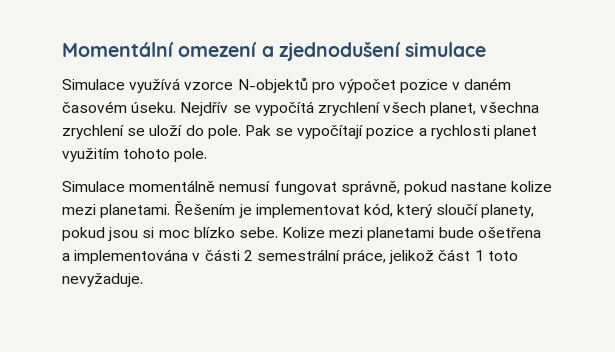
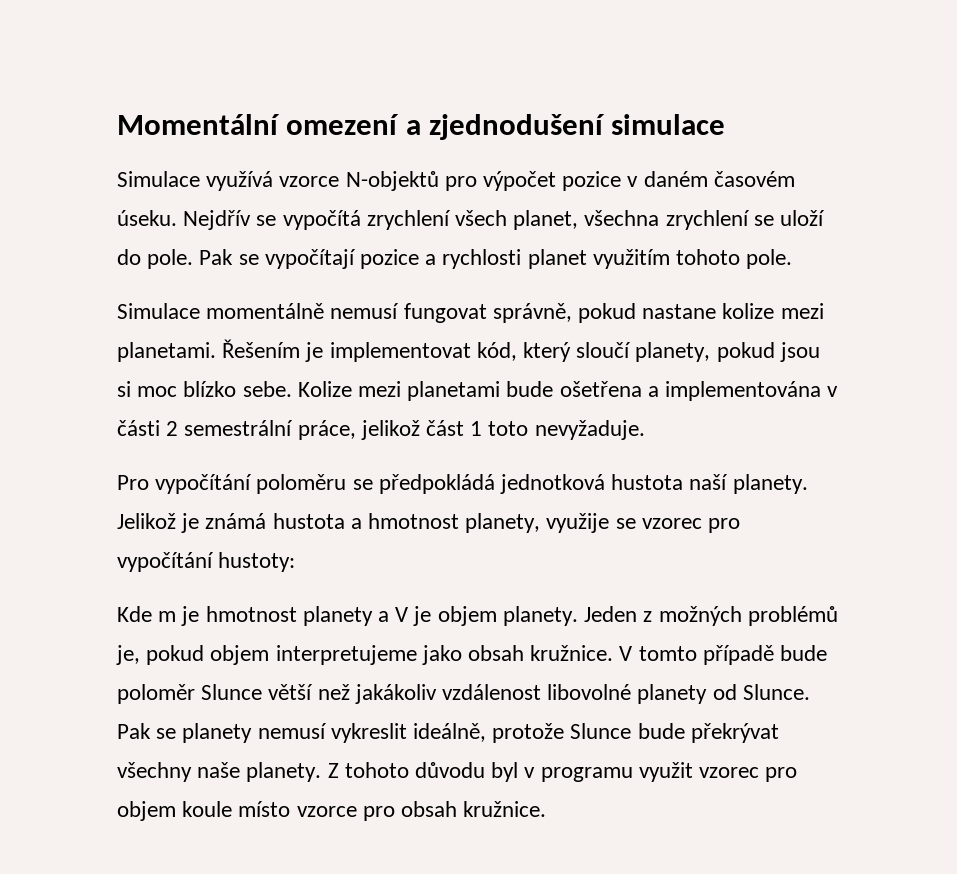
(143, 280) none -> [117,474,808,494] [117,513,741,533] [117,552,296,572] [117,606,838,626] [116,645,828,665] [117,684,810,704] [117,723,779,743] [117,762,798,782] [117,801,547,821] // Pro vypočítání poloměru se předpokládá jednotková hustota naší planety. Jelikož je známá hustota a hmotnost planety, využije se vzorec pro vypočítání hustoty: // Kde m je hmotnost planety a V je objem planety. Jeden z možných problémů je, pokud objem interpretujeme jako obsah kružnice. V tomto případě bude poloměr Slunce větší než jakákoliv vzdálenost libovolné planety od Slunce. Pak se planety nemusí vykreslit ideálně, protože Slunce bude překrývat všechny naše planety. Z tohoto důvodu byl v programu využit vzorec pro objem koule místo vzorce pro obsah kružnice.

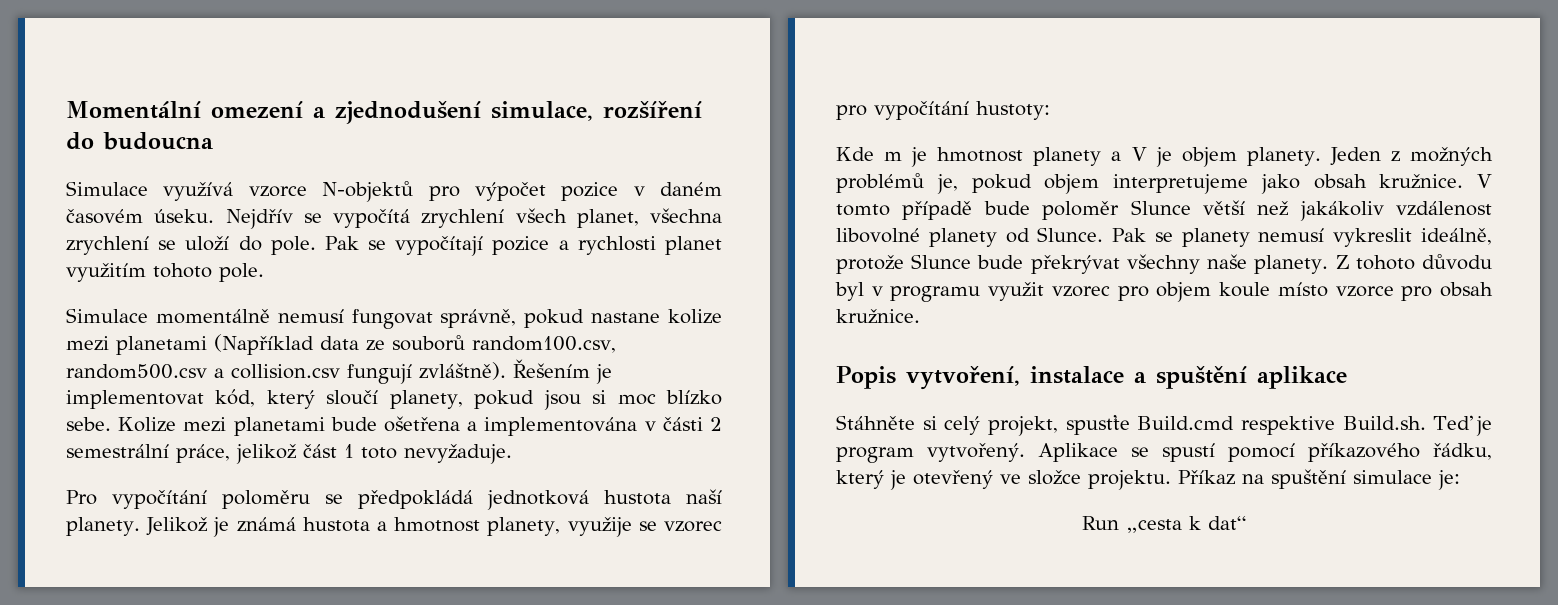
[611,114,726,135] simulace -> [491,101,702,121] [66,132,213,150] simulace, rozšíření do budoucna
[117,342,216,362] planetami. -> [116,334,616,355] [66,362,506,384] planetami (Například data ze souborů random100.csv, random500.csv a collision.csv fungují zvláštně).
(547, 809) none -> [836,366,1347,390] [836,415,1492,436] [836,443,1492,463] [836,469,1460,490] [1082,516,1246,533] // Popis vytvoření, instalace a spuštění aplikace // Stáhněte si celý projekt, spusťte Build.cmd respektive Build.sh. Teď je program vytvořený. Aplikace se spustí pomocí příkazového řádku, který je otevřený ve složce projektu. Příkaz na spuštění simulace je: // Run „cesta k dat“

